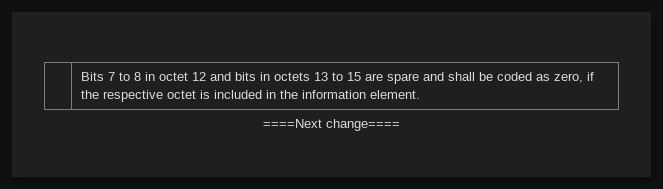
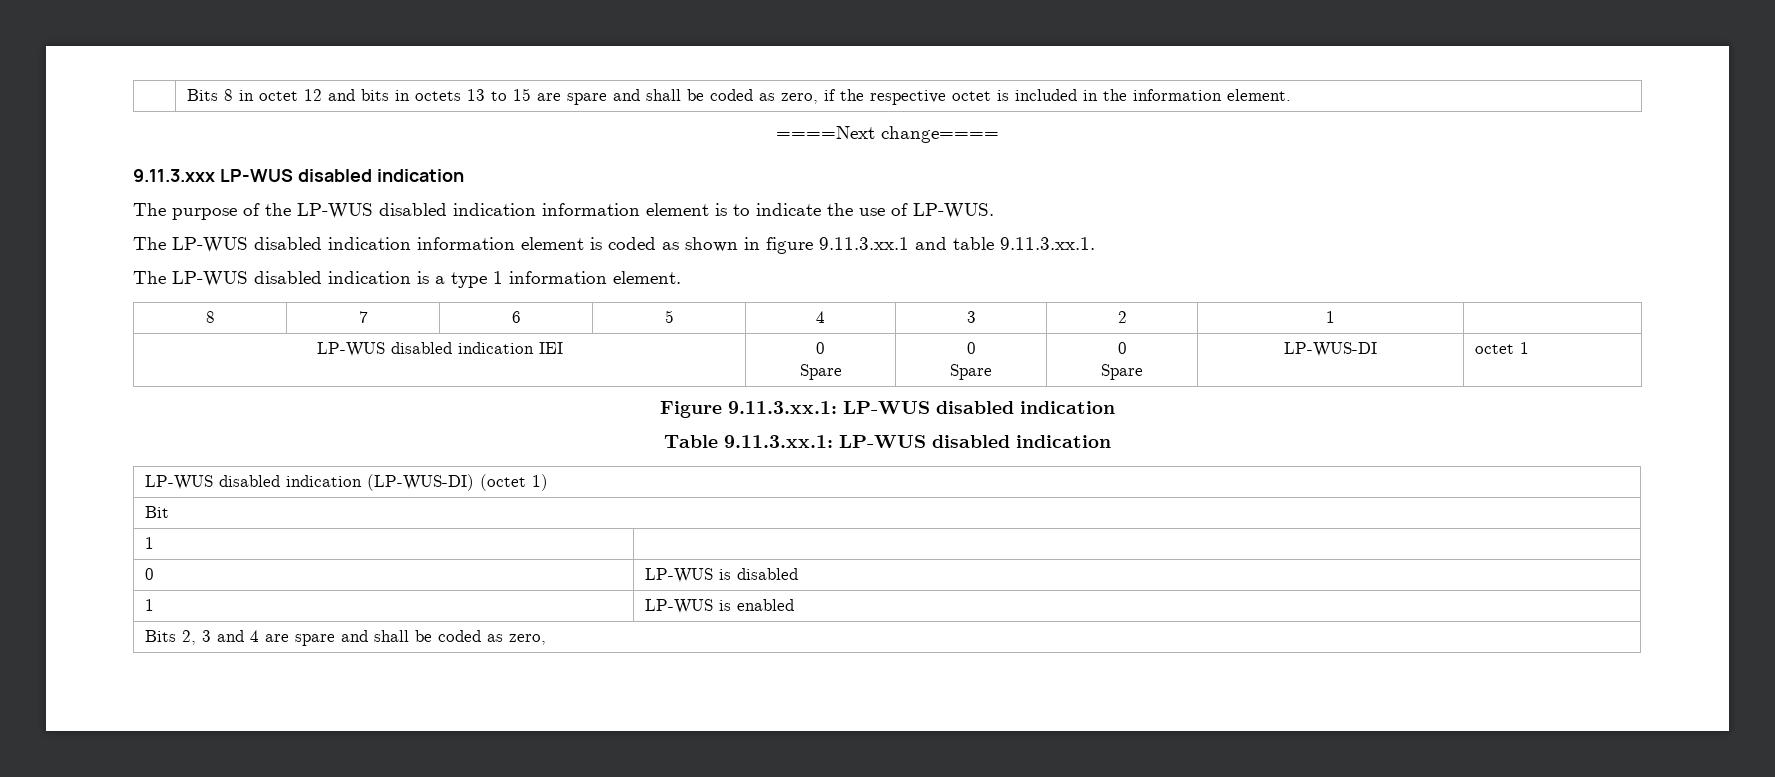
[81,72,131,81] | Bits 7 to -> [186,89,218,101] | Bits
(400, 125) none -> [133,169,464,182] [133,203,994,220] [133,237,1095,254] [133,271,681,288] [205,311,215,323] [358,311,368,323] [511,311,521,323] [664,310,674,323] [816,311,825,323] [966,311,976,323] [1117,311,1127,323] [1326,311,1335,323] [316,342,563,357] [816,342,825,354] [799,364,842,380] [966,342,976,354] [950,364,992,380] [1117,342,1127,354] [1101,364,1143,380] [1284,342,1377,357] [1474,342,1529,354] [660,401,1115,418] [664,435,1111,448] [144,474,548,491] [144,506,169,518] [144,537,154,549] [144,568,154,580] [644,568,798,583] [144,599,154,611] [644,599,794,614] [144,630,546,646] // 9.11.3.xxx LP-WUS disabled indication // The purpose of the LP-WUS disabled indication information element is to indicate the use of LP-WUS. // The LP-WUS disabled indication information element is coded as shown in figure 9.11.3.xx.1 and table 9.11.3.xx.1. // The LP-WUS disabled indication is a type 1 information element. // 8 | 7 | 6 | 5 | 4 | 3 | 2 | 1 | // LP-WUS disabled indication IEI | 0 // Spare | 0 // Spare | 0 // Spare | LP-WUS-DI | octet 1 // Figure 9.11.3.xx.1: LP-WUS disabled indication // Table 9.11.3.xx.1: LP-WUS disabled indication // LP-WUS disabled indication (LP-WUS-DI) (octet 1) // Bit // 1 | // 0 | LP-WUS is disabled // 1 | LP-WUS is enabled // Bits 2, 3 and 4 are spare and shall be coded as zero,

